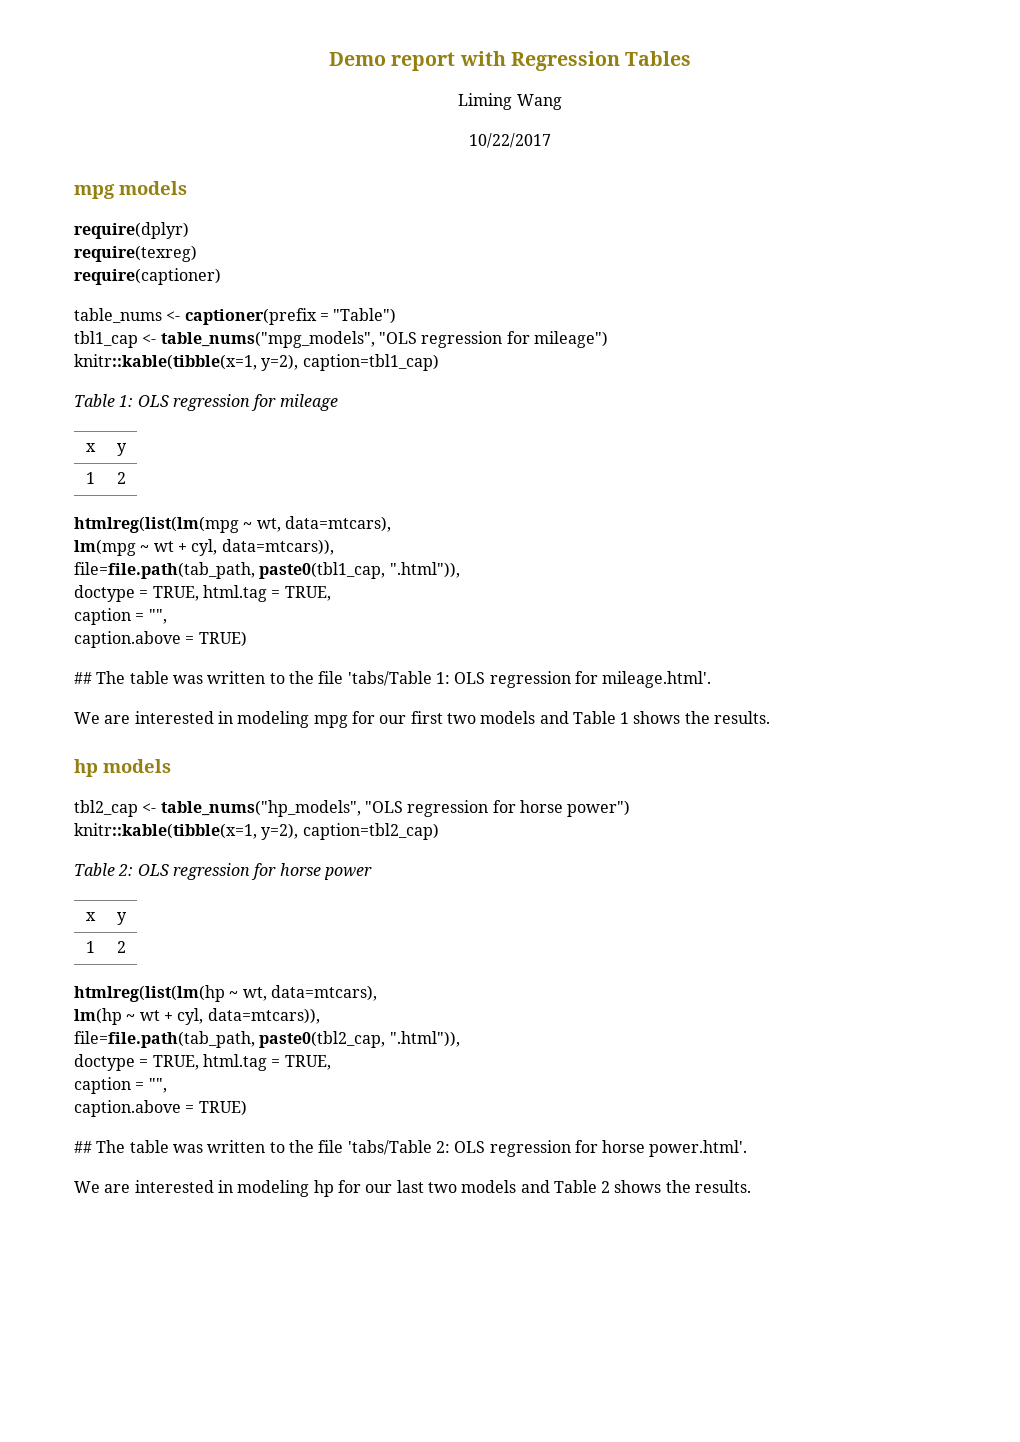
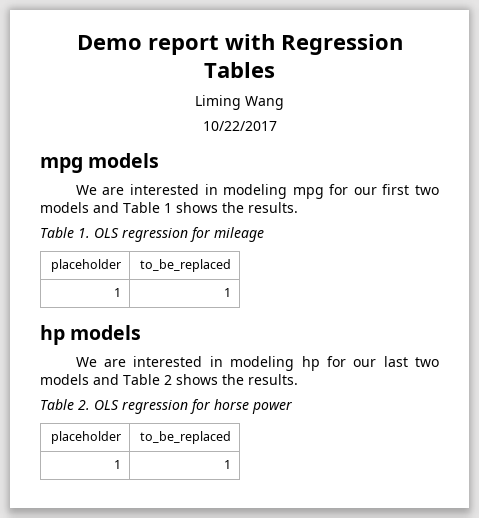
[74,222,189,239] [74,245,197,262] [74,268,221,285] [74,308,397,325] [74,331,608,348] [74,354,439,371] [74,394,338,411] [86,443,97,452] [117,443,128,456] [86,472,96,484] [117,472,127,484] [74,516,391,533] [74,539,334,556] [74,562,460,579] [74,585,331,602] [74,608,167,625] [74,631,247,648] [74,671,712,688] // require(dplyr) // require(texreg) // require(captioner) // table_nums <- captioner(prefix = "Table") // tbl1_cap <- table_nums("mpg_models", "OLS regression for mileage") // knitr::kable(tibble(x=1, y=2), caption=tbl1_cap) // Table 1: OLS regression for mileage // x | y // 1 | 2 // htmlreg(list(lm(mpg ~ wt, data=mtcars), // lm(mpg ~ wt + cyl, data=mtcars)), // file=file.path(tab_path, paste0(tbl1_cap, ".html")), // doctype = TRUE, html.tag = TRUE, // caption = "", // caption.above = TRUE) // ## The table was written to the file 'tabs/Table 1: OLS regression for mileage.html'. -> (160, 160) none
[74,759,171,777] [74,800,631,817] [74,823,439,840] [74,863,372,880] [86,912,97,921] [117,912,128,925] [86,941,96,953] [117,941,127,953] [74,985,377,1002] [74,1008,320,1025] [74,1031,460,1048] [74,1054,331,1071] [74,1077,167,1094] [74,1100,247,1117] [74,1140,748,1157] // hp models // tbl2_cap <- table_nums("hp_models", "OLS regression for horse power") // knitr::kable(tibble(x=1, y=2), caption=tbl2_cap) // Table 2: OLS regression for horse power // x | y // 1 | 2 // htmlreg(list(lm(hp ~ wt, data=mtcars), // lm(hp ~ wt + cyl, data=mtcars)), // file=file.path(tab_path, paste0(tbl2_cap, ".html")), // doctype = TRUE, html.tag = TRUE, // caption = "", // caption.above = TRUE) // ## The table was written to the file 'tabs/Table 2: OLS regression for horse power.html'. -> [40,227,264,242] [50,259,121,272] [139,259,231,272] [113,288,121,297] [223,288,231,297] [40,325,142,345] // Table 1. OLS regression for mileage // placeholder | to_be_replaced // 1 | 1 // hp models
(752, 1186) none -> [40,399,292,414] [50,431,121,444] [139,431,231,444] [113,460,121,469] [223,460,231,469] // Table 2. OLS regression for horse power // placeholder | to_be_replaced // 1 | 1

